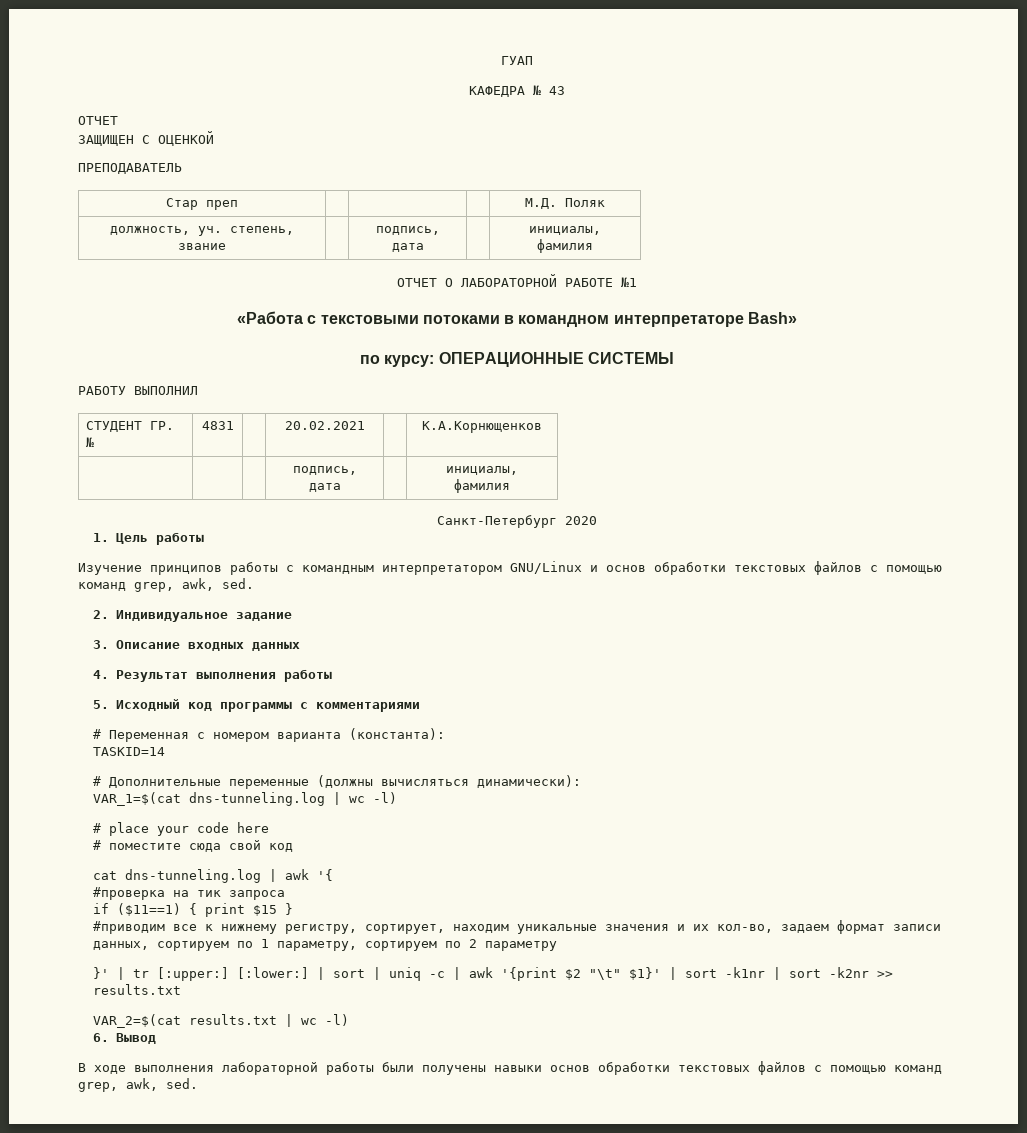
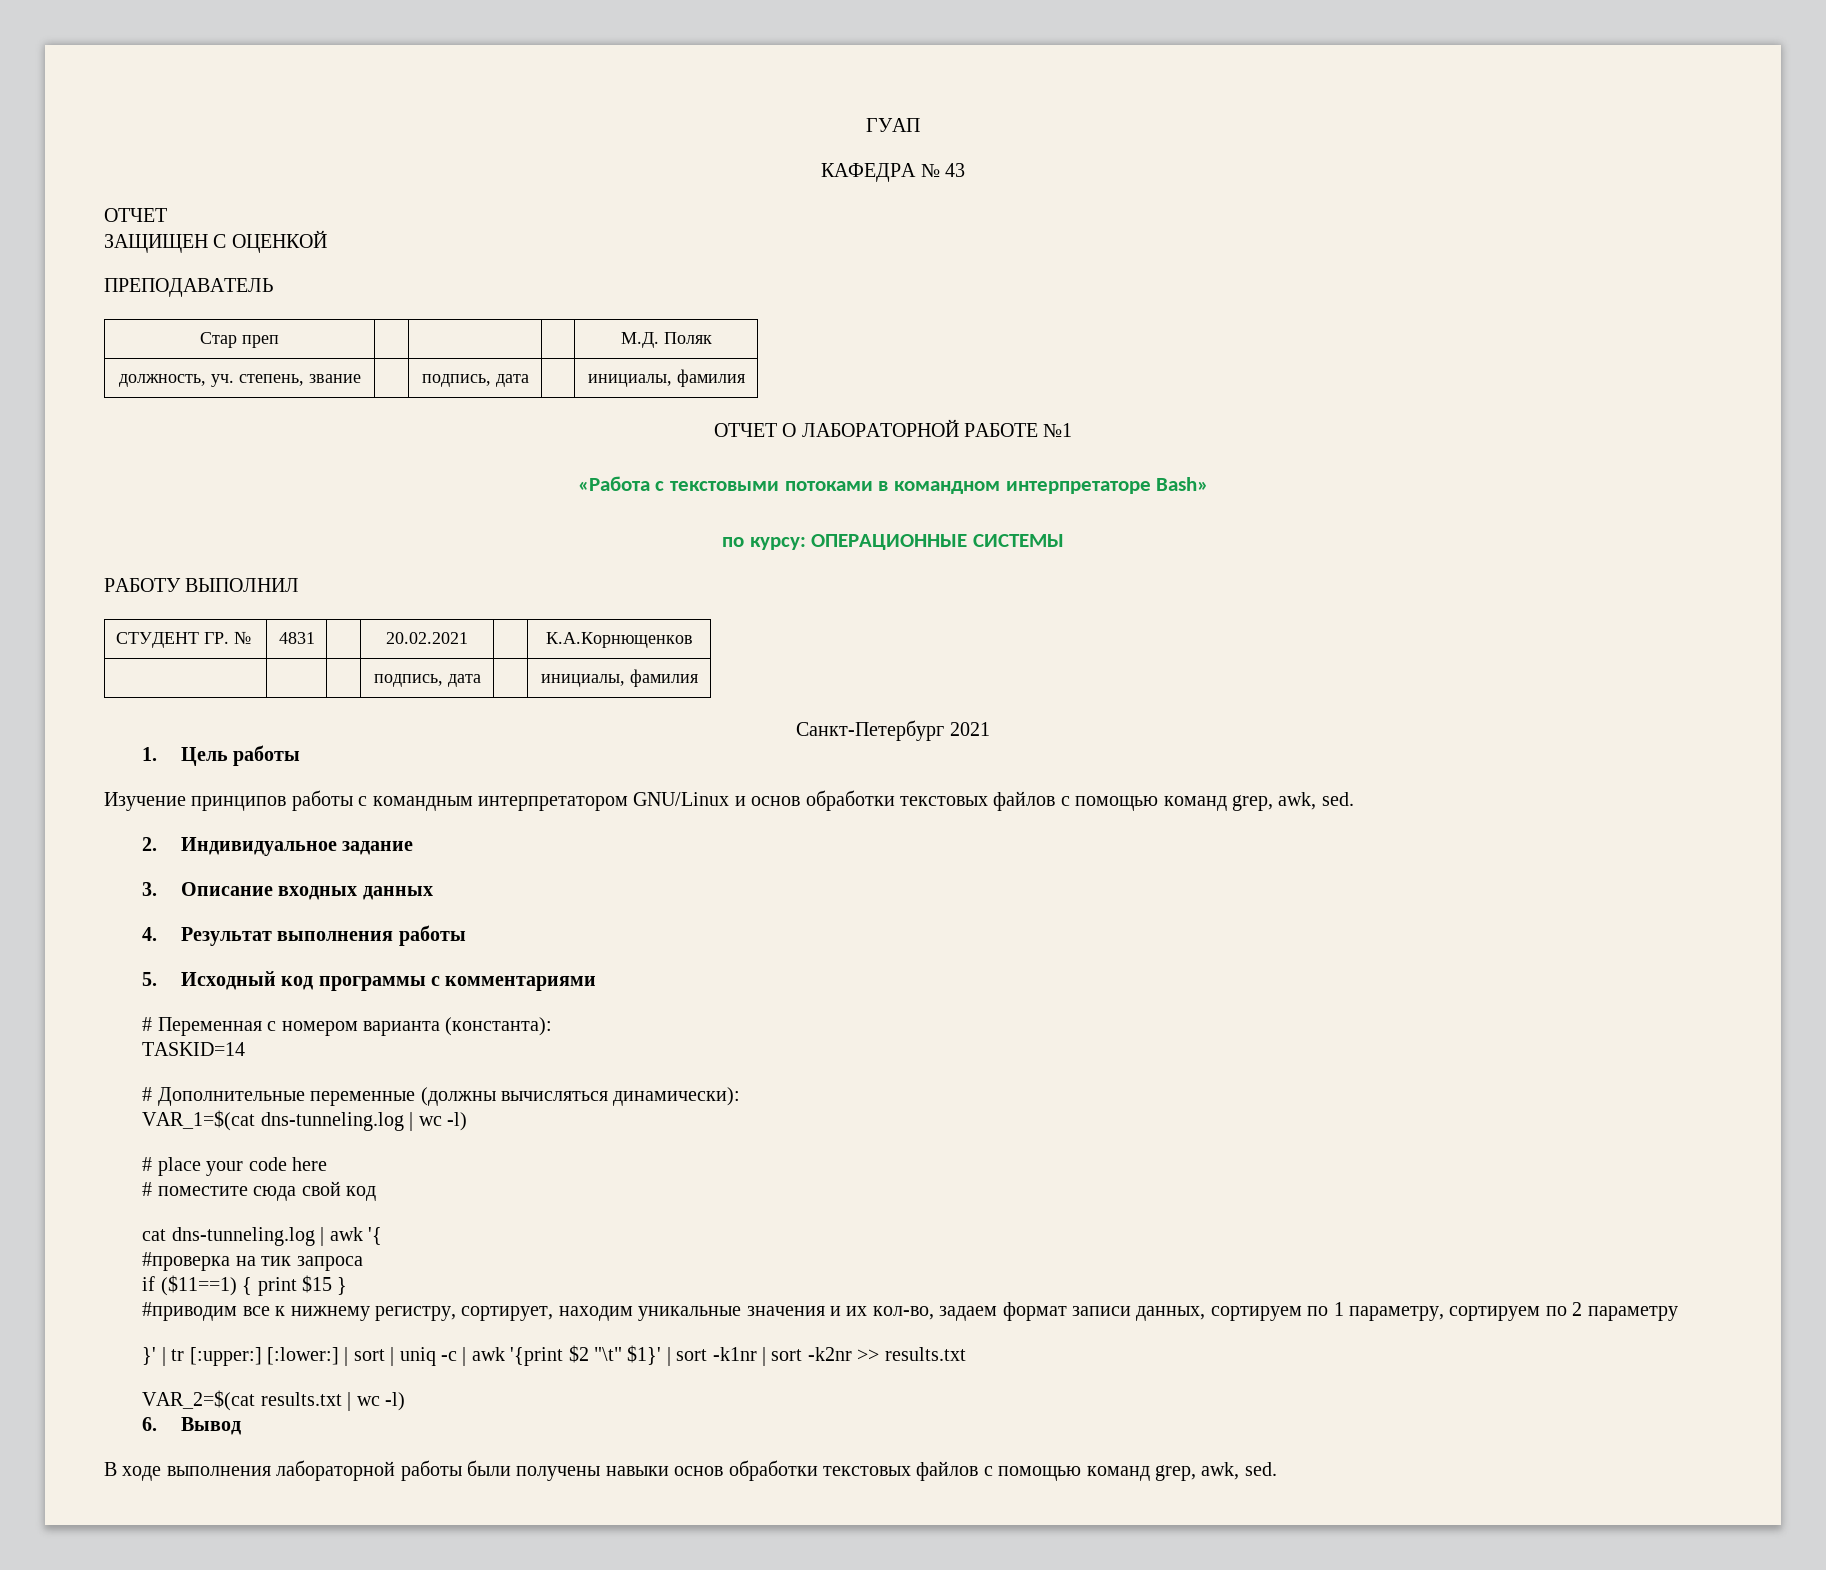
[565,516,597,525] 2020 -> [949,722,990,736] 2021

